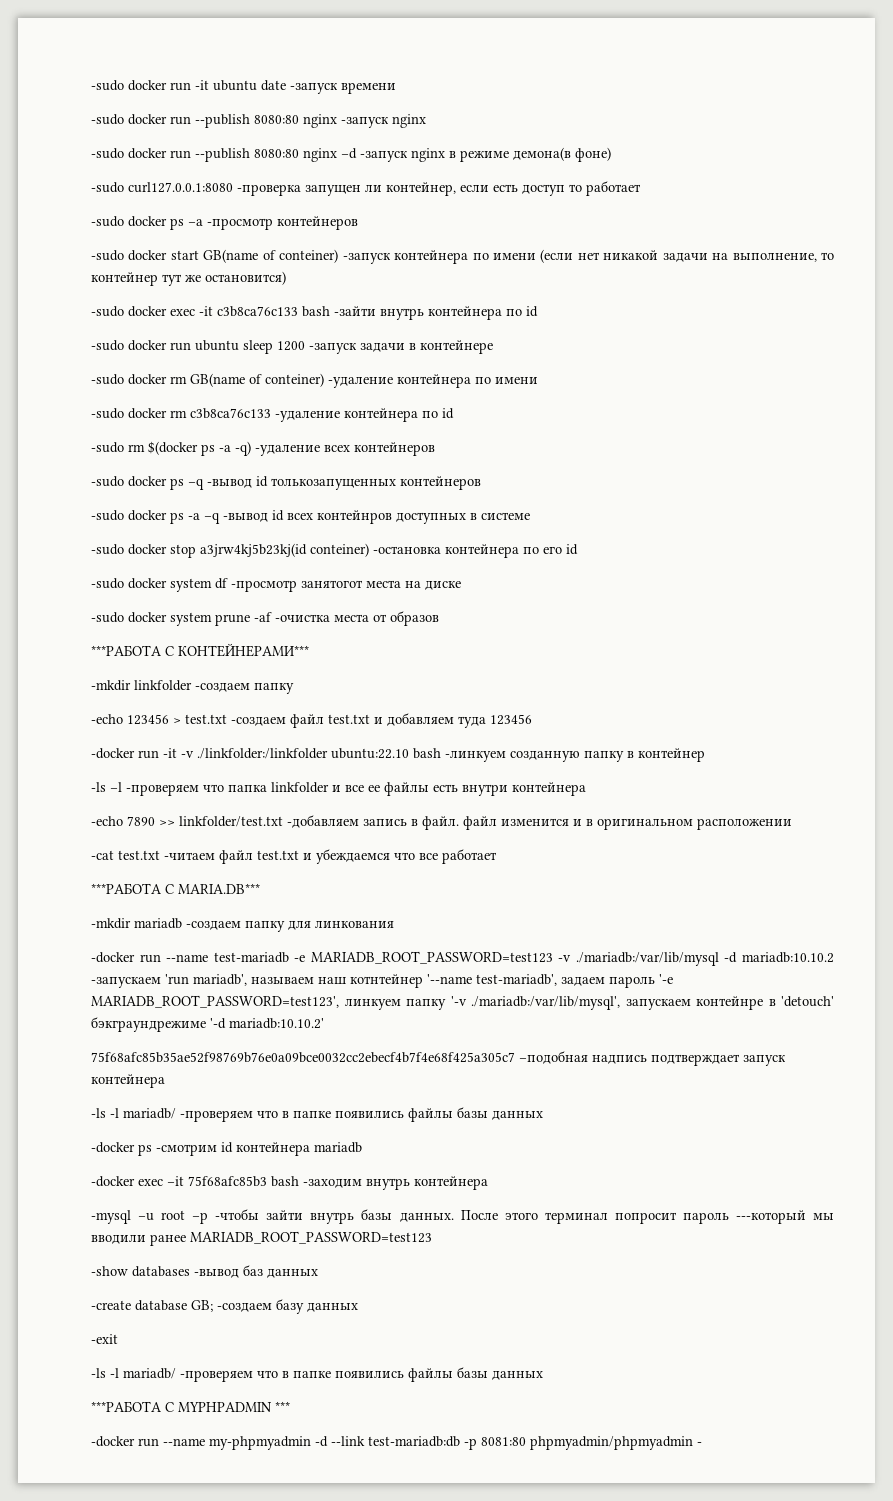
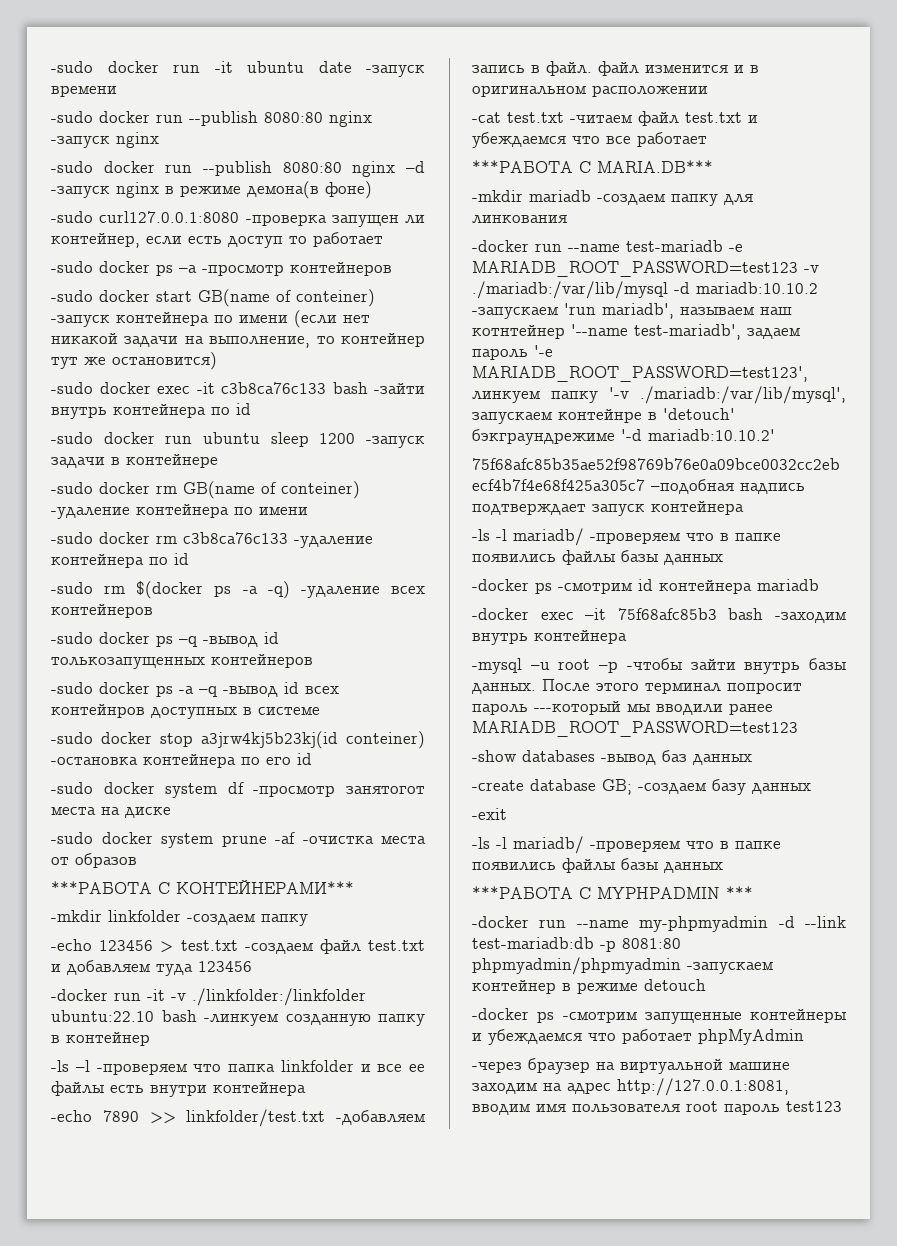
[697,1442,702,1446] - -> [687,962,773,974] [472,979,706,994] [472,1008,846,1024] [472,1029,804,1045] [472,1058,790,1074] [472,1078,789,1096] [472,1101,842,1115] -запускаем контейнер в режиме detouch // -docker ps -смотрим запущенные контейнеры и убеждаемся что работает phpMyAdmin // -через браузер на виртуальной машине заходим на адрес http://127.0.0.1:8081, вводим имя пользователя root пароль test123

